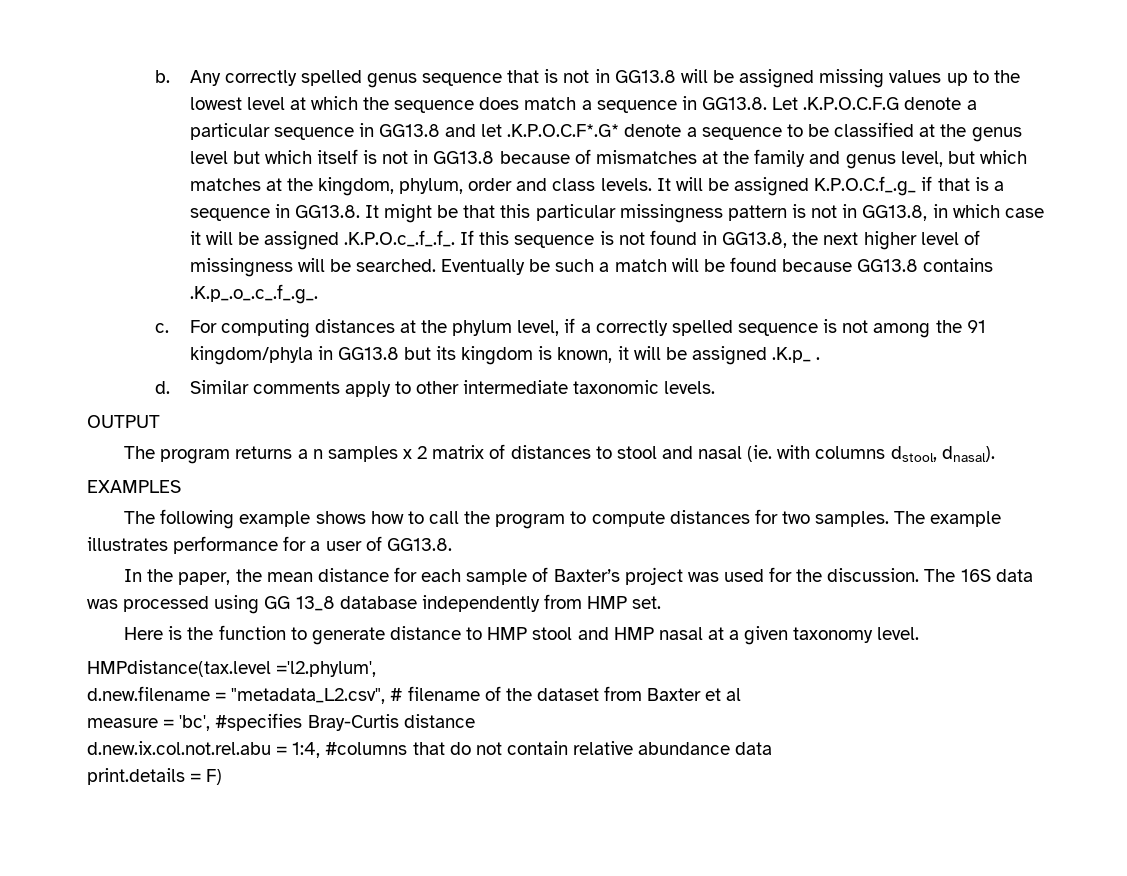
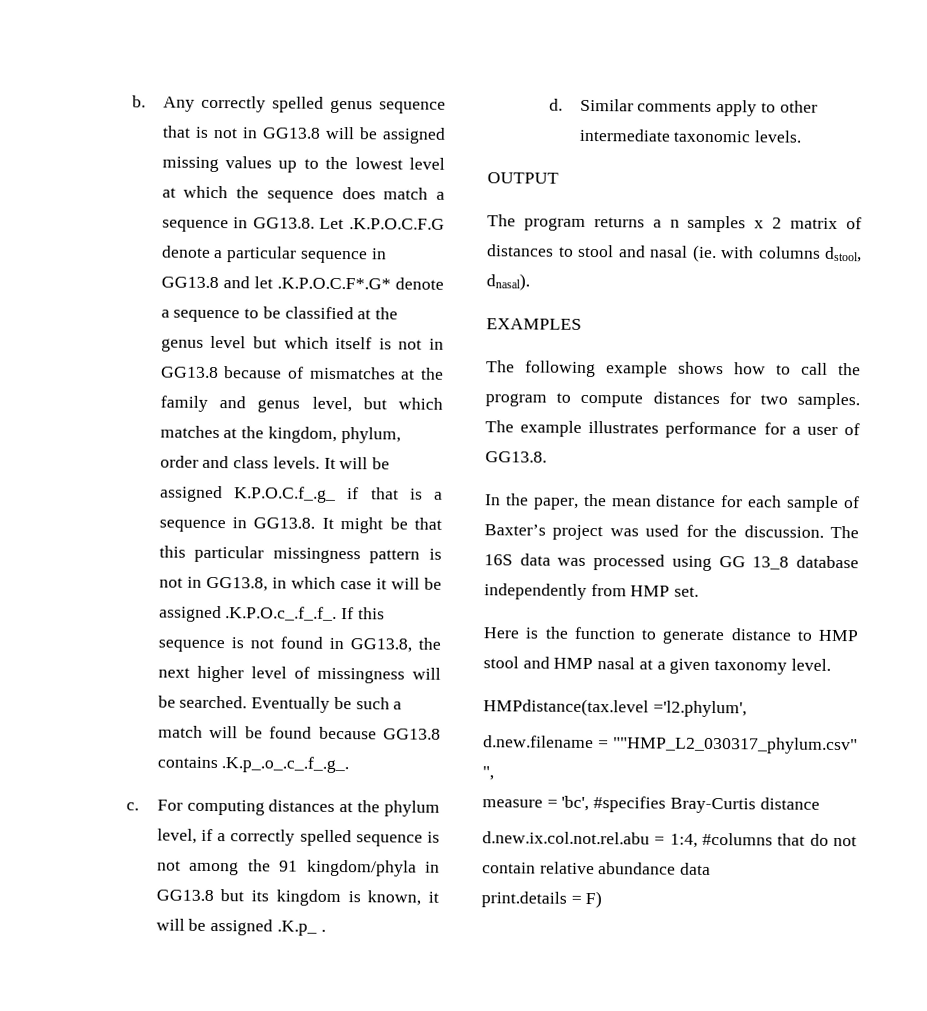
[231,686,742,704] "metadata_L2.csv", # filename of the dataset from Baxter et al -> [613,736,858,755] [482,766,494,781] ""HMP_L2_030317_phylum.csv" ",

